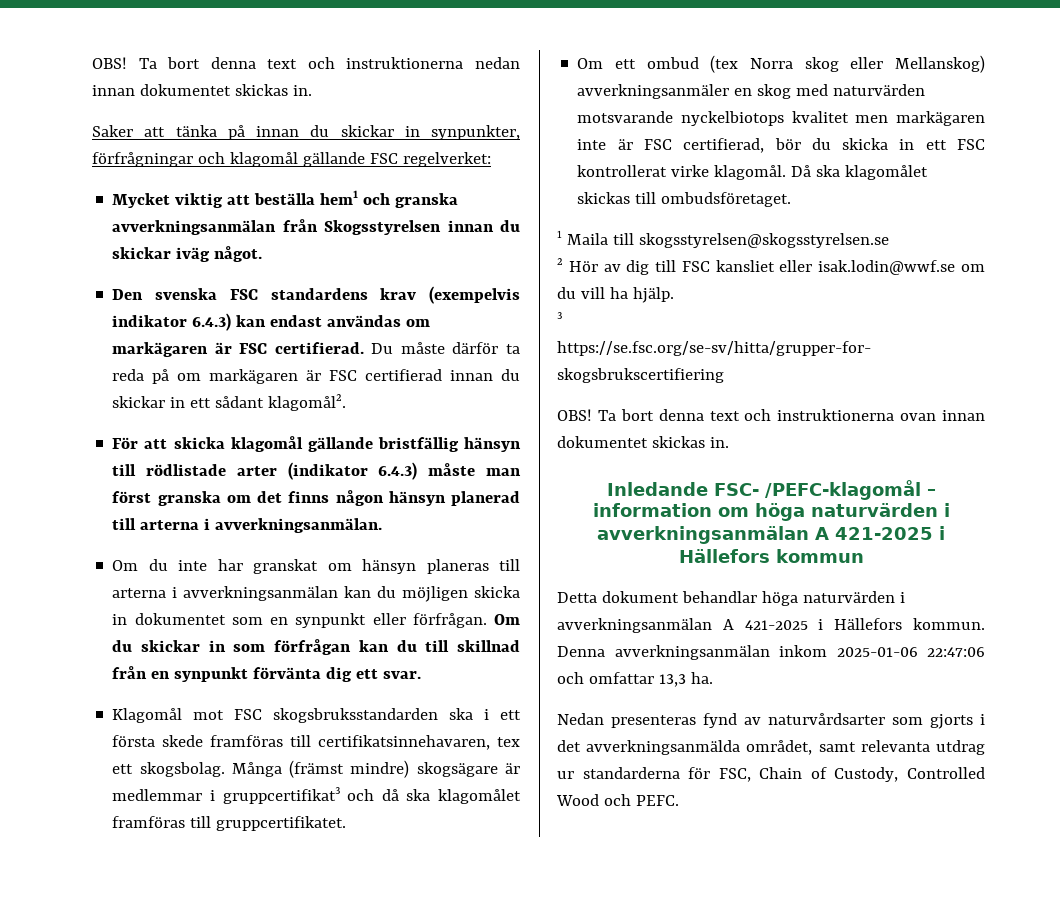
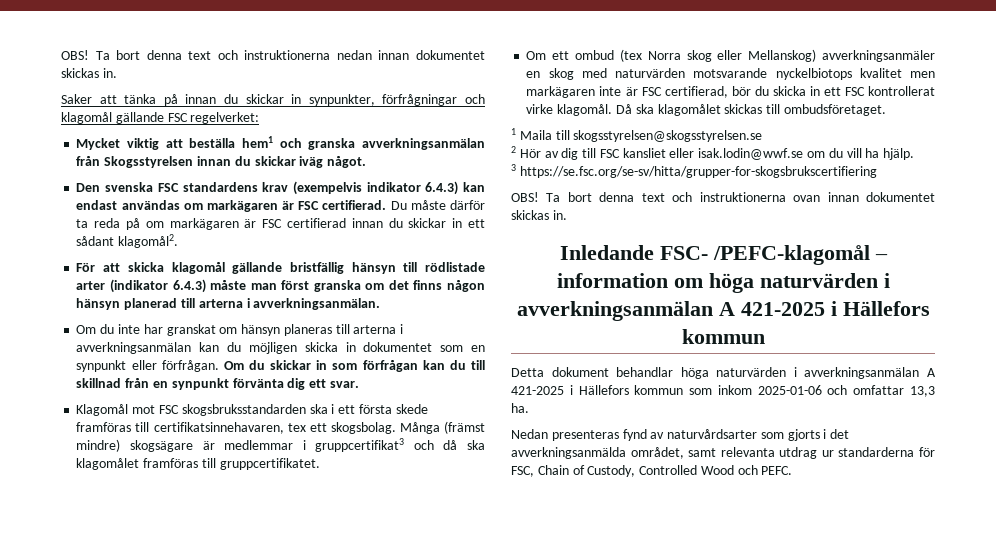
[913,618,985,630] [557,645,770,660] kommun. Denna avverkningsanmälan -> [634,385,713,395] kommun som
[927,647,985,657] 22:47:06 -> (822, 390) none

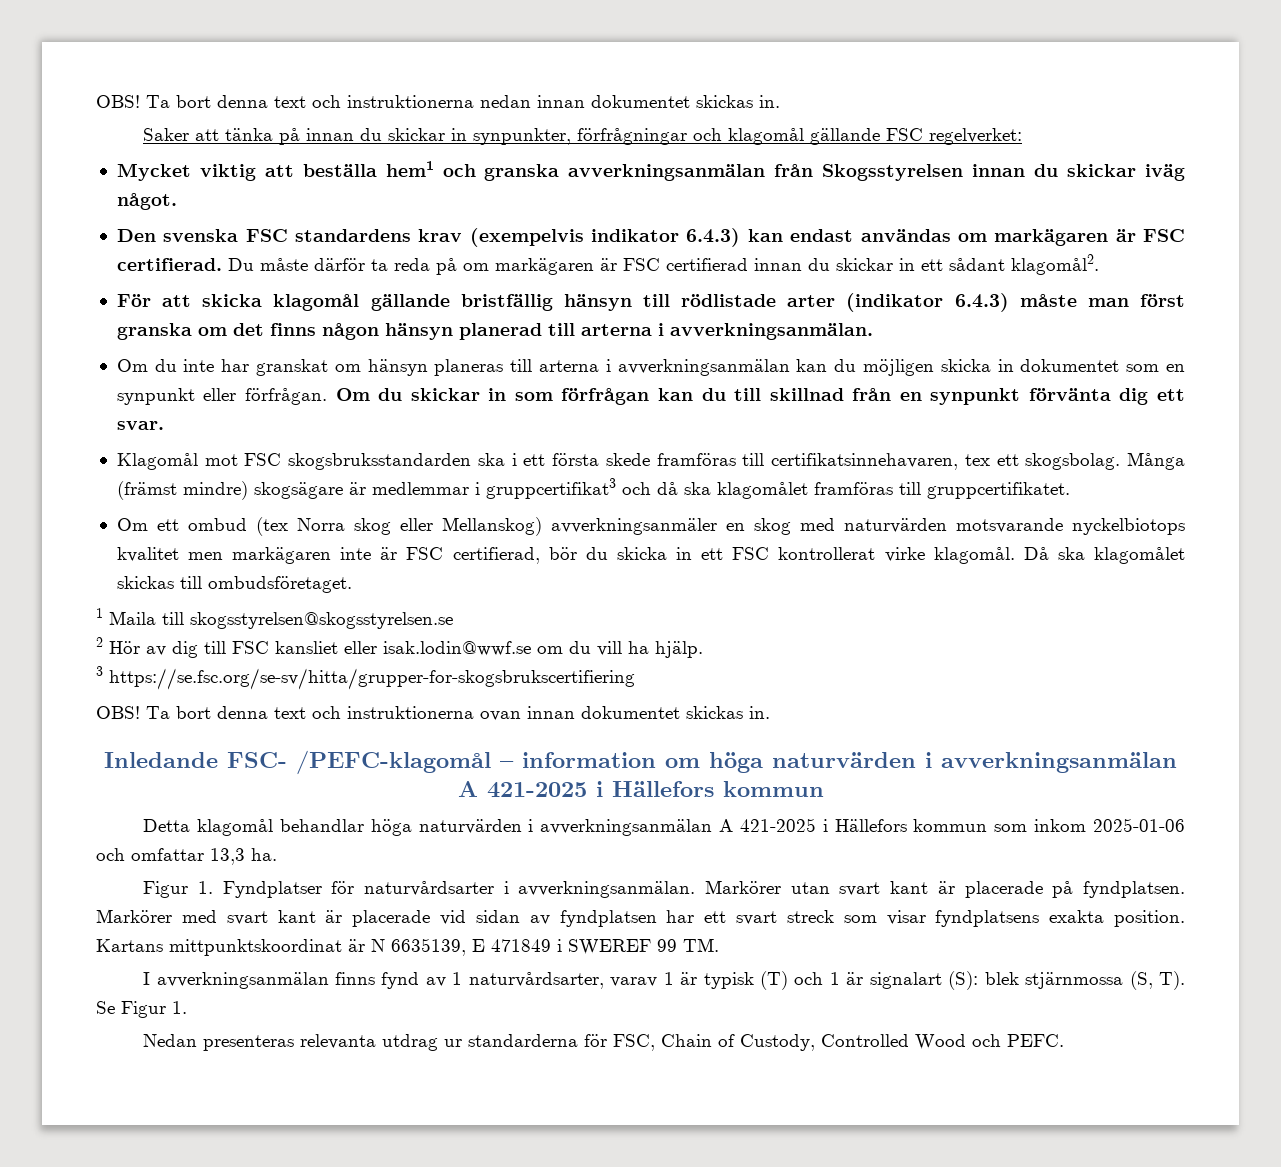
[551,367,609,377] dokument -> [196,819,273,836] klagomål
[511,429,850,441] [511,447,717,459] Nedan presenteras fynd av naturvårdsarter som gjorts i det avverkningsanmälda området, samt -> [143,880,1185,898] [96,909,1186,927] [96,938,719,956] [143,971,1185,990] [96,1001,187,1018] [143,1034,295,1051] Figur 1. Fyndplatser för naturvårdsarter i avverkningsanmälan. Markörer utan svart kant är placerade på fyndplatsen. Markörer med svart kant är placerade vid sidan av fyndplatsen har ett svart streck som visar fyndplatsens exakta position. Kartans mittpunktskoordinat är N 6635139, E 471849 i SWEREF 99 TM. // I avverkningsanmälan finns fynd av 1 naturvårdsarter, varav 1 är typisk (T) och 1 är signalart (S): blek stjärnmossa (S, T). Se Figur 1. // Nedan presenteras

